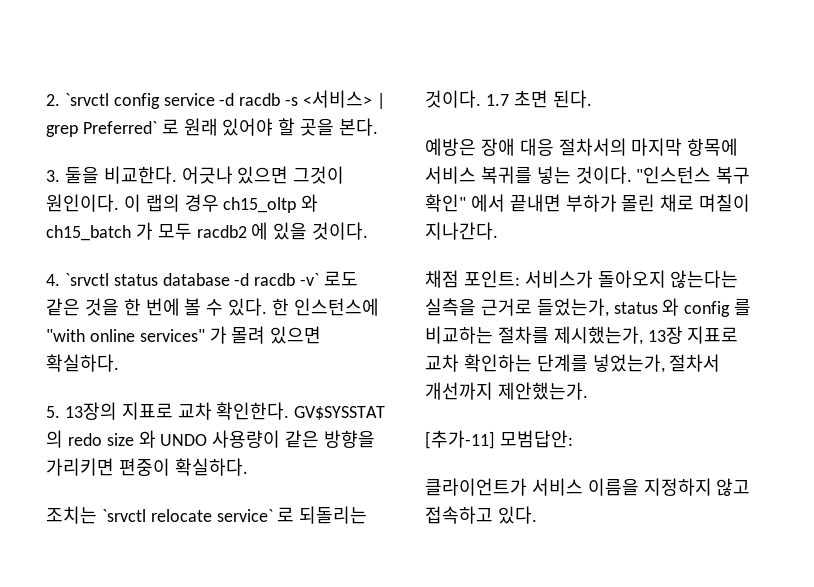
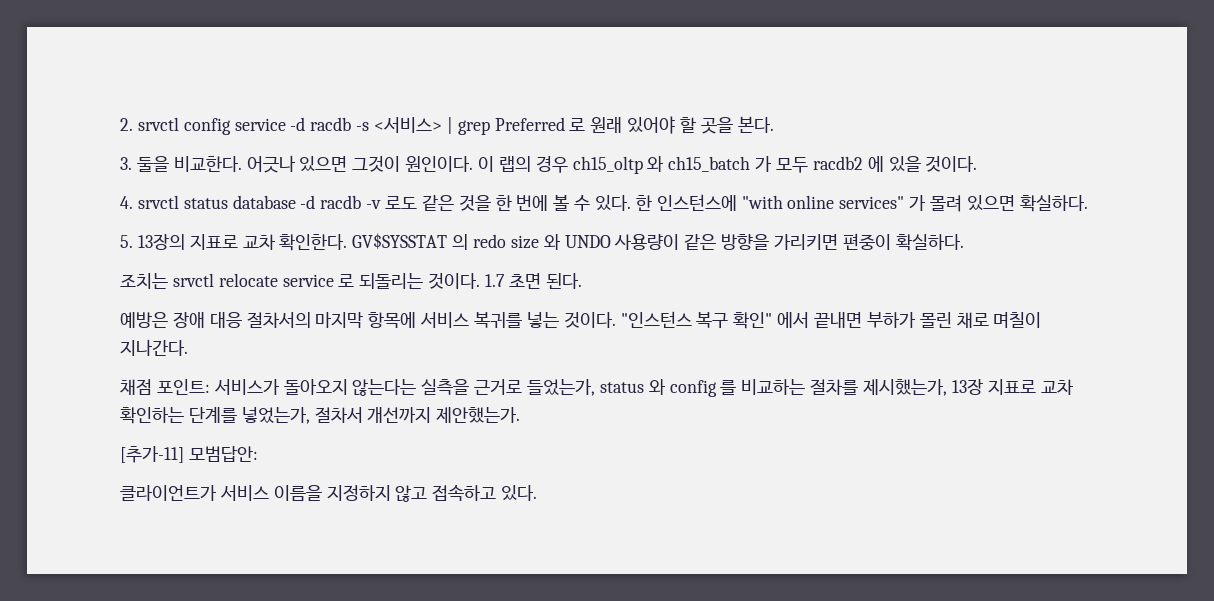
[64,93,109,106] `srvctl -> [137,117,179,131] srvctl
[82,121,157,134] Preferred` -> [494,117,565,131] Preferred
[64,273,109,286] `srvctl -> [137,195,179,209] srvctl
[300,273,320,286] -v` -> [366,200,382,209] -v
[101,509,273,522] `srvctl relocate service` -> [172,273,334,287] srvctl relocate service

